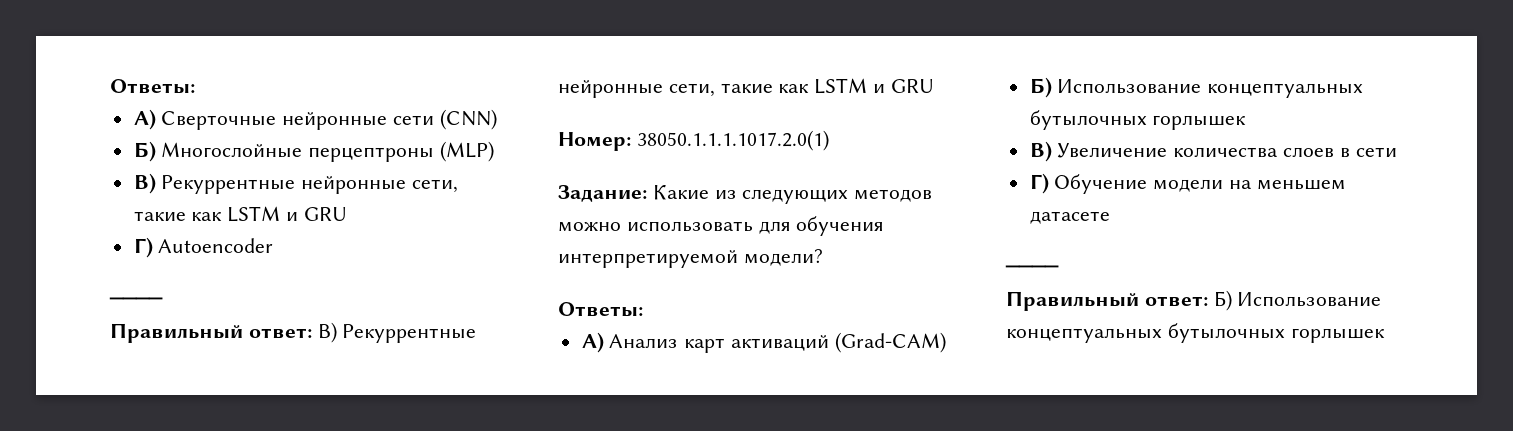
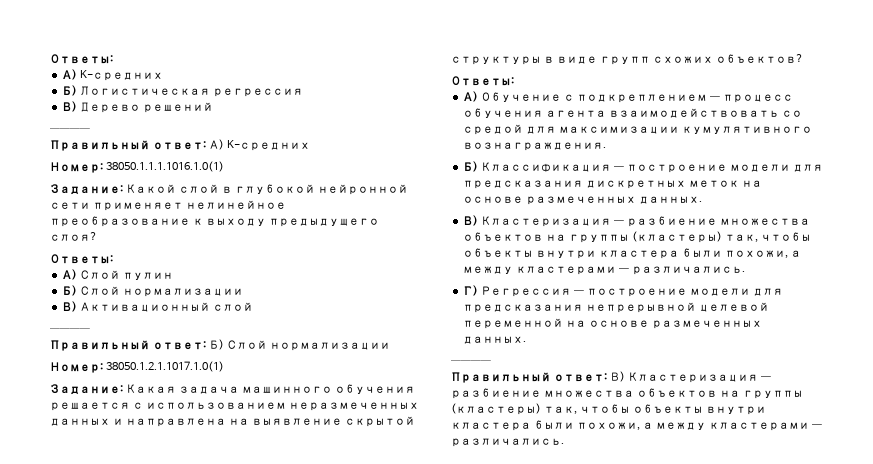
[110,79,195,94] [133,109,497,130] [133,141,495,162] [133,173,459,194] [133,206,347,222] [133,237,274,258] [109,297,163,306] [110,322,477,343] [558,78,934,98] [558,130,829,151] [558,185,933,204] [558,216,885,236] [558,249,823,268] [558,302,643,317] [581,332,946,353] [1029,77,1364,98] [1029,110,1247,130] [1029,141,1397,162] [1029,173,1346,194] [1029,211,1110,224] [1005,265,1059,274] [1006,290,1382,311] [1006,323,1385,343] Ответы: // А) Сверточные нейронные сети (CNN) // Б) Многослойные перцептроны (MLP) // В) Рекуррентные нейронные сети, такие как LSTM и GRU // Г) Autoencoder // ──── // Правильный ответ: В) Рекуррентные нейронные сети, такие как LSTM и GRU // Номер: 38050.1.1.1.1017.2.0(1) // Задание: Какие из следующих методов можно использовать для обучения интерпретируемой модели? // Ответы: // А) Анализ карт активаций (Grad-CAM) // Б) Использование концептуальных бутылочных горлышек // В) Увеличение количества слоев в сети // Г) Обучение модели на меньшем датасете // ──── // Правильный ответ: Б) Использование концептуальных бутылочных горлышек -> [50,54,113,64] [62,69,164,81] [62,85,304,97] [62,101,214,113] [50,128,90,132] [50,139,310,151] [50,161,224,173] [50,184,408,195] [50,200,286,211] [50,216,379,227] [50,232,97,241] [50,254,113,264] [62,269,174,280] [62,285,244,297] [62,301,254,312] [50,328,90,332] [50,339,390,351] [50,361,224,373] [50,384,415,395] [50,402,419,411] [50,416,415,427] [451,54,803,65] [451,76,514,86] [463,91,793,103] [463,108,803,118] [463,124,813,135] [463,142,607,151] [463,161,823,173] [463,180,763,189] [463,196,703,205] [463,215,810,227] [463,231,811,243] [463,248,801,259] [463,266,746,275] [463,285,783,297] [463,302,770,313] [463,318,763,329] [463,336,527,344] [451,360,491,364] [451,371,771,383] [451,388,803,399] [451,403,766,415] [451,420,822,431] [451,438,564,447] Ответы: // А) K-средних // Б) Логистическая регрессия // В) Дерево решений // ──── // Правильный ответ: А) K-средних // Номер: 38050.1.1.1.1016.1.0(1) // Задание: Какой слой в глубокой нейронной сети применяет нелинейное преобразование к выходу предыдущего слоя? // Ответы: // А) Слой пулин // Б) Слой нормализации // В) Активационный слой // ──── // Правильный ответ: Б) Слой нормализации // Номер: 38050.1.2.1.1017.1.0(1) // Задание: Какая задача машинного обучения решается с использованием неразмеченных данных и направлена на выявление скрытой структуры в виде групп схожих объектов? // Ответы: // А) Обучение с подкреплением — процесс обучения агента взаимодействовать со средой для максимизации кумулятивного вознаграждения. // Б) Классификация — построение модели для предсказания дискретных меток на основе размеченных данных. // В) Кластеризация — разбиение множества объектов на группы (кластеры) так, чтобы объекты внутри кластера были похожи, а между кластерами — различались. // Г) Регрессия — построение модели для предсказания непрерывной целевой переменной на основе размеченных данных. // ──── // Правильный ответ: В) Кластеризация — разбиение множества объектов на группы (кластеры) так, чтобы объекты внутри кластера были похожи, а между кластерами — различались.

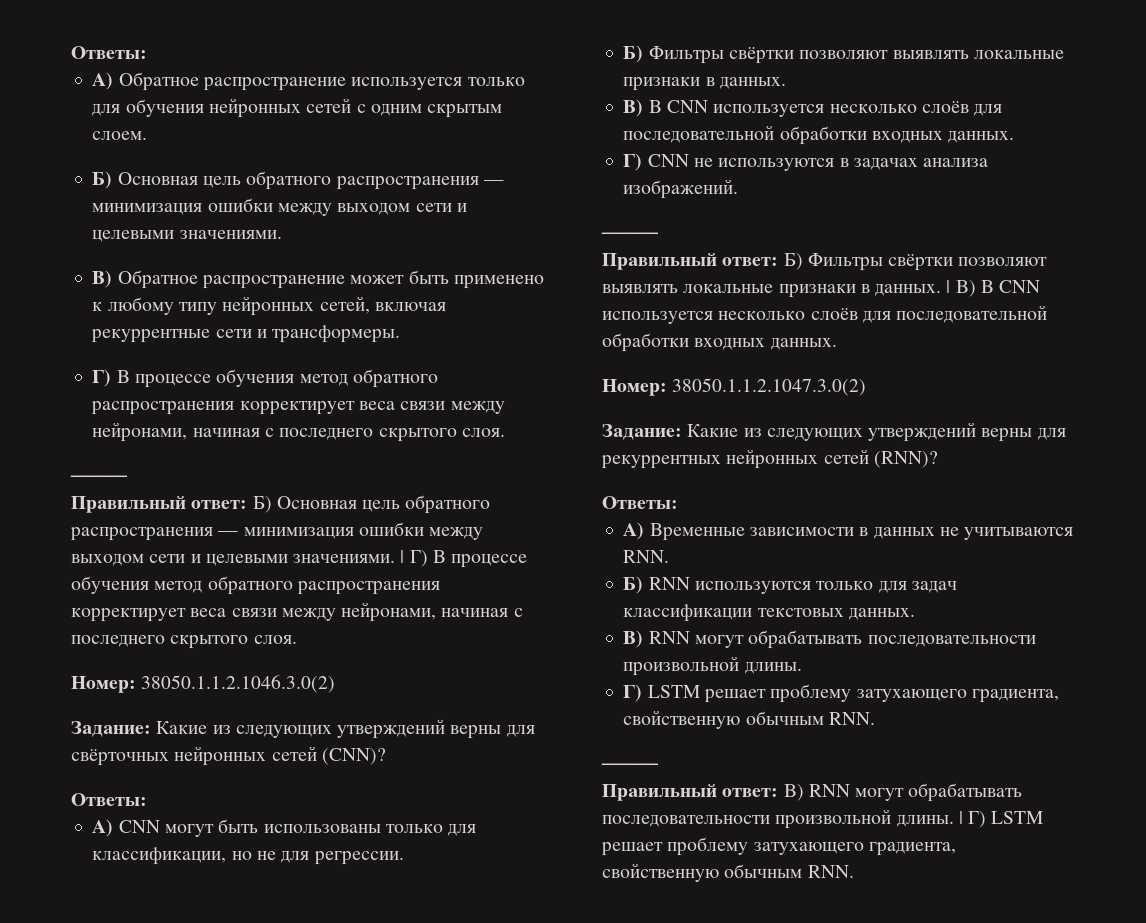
[50,54,113,64] [62,69,164,81] [62,85,304,97] [62,101,214,113] [50,128,90,132] [50,139,310,151] [50,161,224,173] [50,184,408,195] [50,200,286,211] [50,216,379,227] [50,232,97,241] [50,254,113,264] [62,269,174,280] [62,285,244,297] [62,301,254,312] [50,328,90,332] [50,339,390,351] [50,361,224,373] [50,384,415,395] [50,402,419,411] [50,416,415,427] [451,54,803,65] [451,76,514,86] [463,91,793,103] [463,108,803,118] [463,124,813,135] [463,142,607,151] [463,161,823,173] [463,180,763,189] [463,196,703,205] [463,215,810,227] [463,231,811,243] [463,248,801,259] [463,266,746,275] [463,285,783,297] [463,302,770,313] [463,318,763,329] [463,336,527,344] [451,360,491,364] [451,371,771,383] [451,388,803,399] [451,403,766,415] [451,420,822,431] [451,438,564,447] Ответы: // А) K-средних // Б) Логистическая регрессия // В) Дерево решений // ──── // Правильный ответ: А) K-средних // Номер: 38050.1.1.1.1016.1.0(1) // Задание: Какой слой в глубокой нейронной сети применяет нелинейное преобразование к выходу предыдущего слоя? // Ответы: // А) Слой пулин // Б) Слой нормализации // В) Активационный слой // ──── // Правильный ответ: Б) Слой нормализации // Номер: 38050.1.2.1.1017.1.0(1) // Задание: Какая задача машинного обучения решается с использованием неразмеченных данных и направлена на выявление скрытой структуры в виде групп схожих объектов? // Ответы: // А) Обучение с подкреплением — процесс обучения агента взаимодействовать со средой для максимизации кумулятивного вознаграждения. // Б) Классификация — построение модели для предсказания дискретных меток на основе размеченных данных. // В) Кластеризация — разбиение множества объектов на группы (кластеры) так, чтобы объекты внутри кластера были похожи, а между кластерами — различались. // Г) Регрессия — построение модели для предсказания непрерывной целевой переменной на основе размеченных данных. // ──── // Правильный ответ: В) Кластеризация — разбиение множества объектов на группы (кластеры) так, чтобы объекты внутри кластера были похожи, а между кластерами — различались. -> [71,46,147,59] [92,72,525,91] [92,98,503,118] [92,131,148,140] [92,171,504,190] [92,198,467,216] [92,230,282,242] [92,270,544,289] [92,296,446,316] [91,325,401,343] [92,369,438,388] [91,401,505,415] [92,422,505,442] [70,475,128,482] [71,495,491,514] [70,522,484,541] [71,550,528,568] [71,576,440,595] [71,602,523,622] [71,635,297,649] [71,675,336,693] [71,719,535,739] [71,746,386,766] [71,793,147,806] [92,819,477,837] [92,847,404,865] [623,45,1064,64] [623,77,786,91] [623,99,1003,117] [623,125,1015,145] [623,153,989,171] [623,179,739,199] [601,232,659,239] [602,253,1048,271] [602,280,1041,298] [602,305,1048,324] [602,333,837,352] [602,378,867,396] [602,422,1066,442] [601,449,938,469] [602,496,678,509] [623,522,1074,541] [623,550,670,563] [623,576,957,594] [623,604,915,622] [623,630,1036,649] [623,656,802,676] [623,684,1059,703] [623,710,875,729] [601,763,659,770] [602,783,1023,802] [602,809,1044,829] [601,837,956,856] [602,863,854,882] Ответы: // А) Обратное распространение используется только для обучения нейронных сетей с одним скрытым слоем. // Б) Основная цель обратного распространения — минимизация ошибки между выходом сети и целевыми значениями. // В) Обратное распространение может быть применено к любому типу нейронных сетей, включая рекуррентные сети и трансформеры. // Г) В процессе обучения метод обратного распространения корректирует веса связи между нейронами, начиная с последнего скрытого слоя. // ──── // Правильный ответ: Б) Основная цель обратного распространения — минимизация ошибки между выходом сети и целевыми значениями. | Г) В процессе обучения метод обратного распространения корректирует веса связи между нейронами, начиная с последнего скрытого слоя. // Номер: 38050.1.1.2.1046.3.0(2) // Задание: Какие из следующих утверждений верны для свёрточных нейронных сетей (CNN)? // Ответы: // А) CNN могут быть использованы только для классификации, но не для регрессии. // Б) Фильтры свёртки позволяют выявлять локальные признаки в данных. // В) В CNN используется несколько слоёв для последовательной обработки входных данных. // Г) CNN не используются в задачах анализа изображений. // ──── // Правильный ответ: Б) Фильтры свёртки позволяют выявлять локальные признаки в данных. | В) В CNN используется несколько слоёв для последовательной обработки входных данных. // Номер: 38050.1.1.2.1047.3.0(2) // Задание: Какие из следующих утверждений верны для рекуррентных нейронных сетей (RNN)? // Ответы: // А) Временные зависимости в данных не учитываются RNN. // Б) RNN используются только для задач классификации текстовых данных. // В) RNN могут обрабатывать последовательности произвольной длины. // Г) LSTM решает проблему затухающего градиента, свойственную обычным RNN. // ──── // Правильный ответ: В) RNN могут обрабатывать последовательности произвольной длины. | Г) LSTM решает проблему затухающего градиента, свойственную обычным RNN.

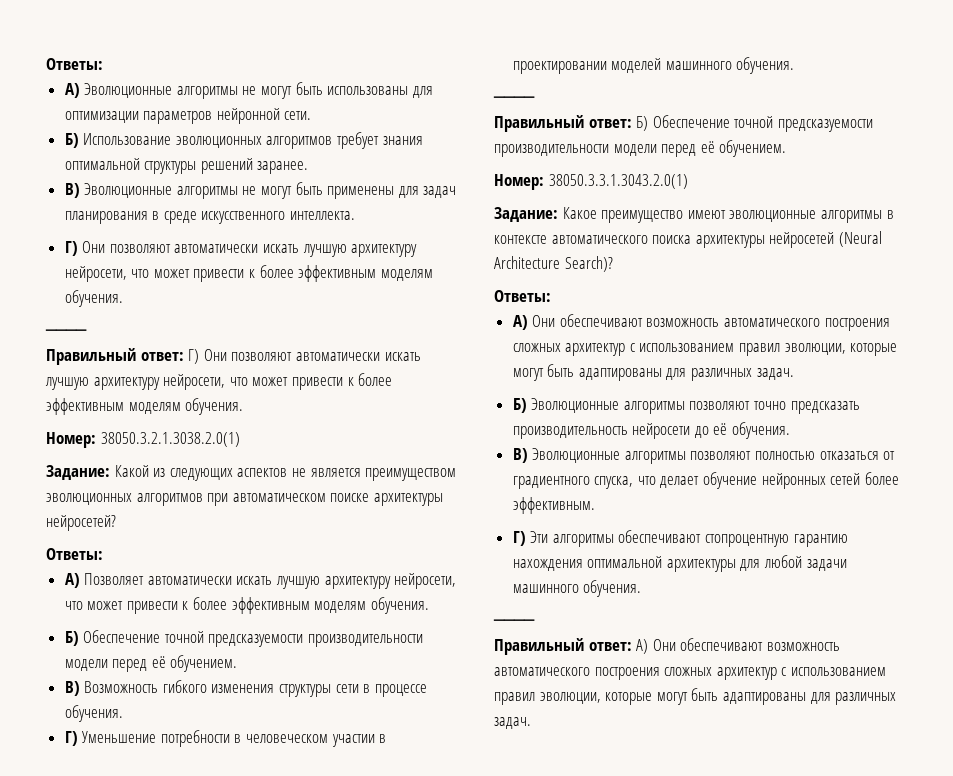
[71,46,147,59] [92,72,525,91] [92,98,503,118] [92,131,148,140] [92,171,504,190] [92,198,467,216] [92,230,282,242] [92,270,544,289] [92,296,446,316] [91,325,401,343] [92,369,438,388] [91,401,505,415] [92,422,505,442] [70,475,128,482] [71,495,491,514] [70,522,484,541] [71,550,528,568] [71,576,440,595] [71,602,523,622] [71,635,297,649] [71,675,336,693] [71,719,535,739] [71,746,386,766] [71,793,147,806] [92,819,477,837] [92,847,404,865] [623,45,1064,64] [623,77,786,91] [623,99,1003,117] [623,125,1015,145] [623,153,989,171] [623,179,739,199] [601,232,659,239] [602,253,1048,271] [602,280,1041,298] [602,305,1048,324] [602,333,837,352] [602,378,867,396] [602,422,1066,442] [601,449,938,469] [602,496,678,509] [623,522,1074,541] [623,550,670,563] [623,576,957,594] [623,604,915,622] [623,630,1036,649] [623,656,802,676] [623,684,1059,703] [623,710,875,729] [601,763,659,770] [602,783,1023,802] [602,809,1044,829] [601,837,956,856] [602,863,854,882] Ответы: // А) Обратное распространение используется только для обучения нейронных сетей с одним скрытым слоем. // Б) Основная цель обратного распространения — минимизация ошибки между выходом сети и целевыми значениями. // В) Обратное распространение может быть применено к любому типу нейронных сетей, включая рекуррентные сети и трансформеры. // Г) В процессе обучения метод обратного распространения корректирует веса связи между нейронами, начиная с последнего скрытого слоя. // ──── // Правильный ответ: Б) Основная цель обратного распространения — минимизация ошибки между выходом сети и целевыми значениями. | Г) В процессе обучения метод обратного распространения корректирует веса связи между нейронами, начиная с последнего скрытого слоя. // Номер: 38050.1.1.2.1046.3.0(2) // Задание: Какие из следующих утверждений верны для свёрточных нейронных сетей (CNN)? // Ответы: // А) CNN могут быть использованы только для классификации, но не для регрессии. // Б) Фильтры свёртки позволяют выявлять локальные признаки в данных. // В) В CNN используется несколько слоёв для последовательной обработки входных данных. // Г) CNN не используются в задачах анализа изображений. // ──── // Правильный ответ: Б) Фильтры свёртки позволяют выявлять локальные признаки в данных. | В) В CNN используется несколько слоёв для последовательной обработки входных данных. // Номер: 38050.1.1.2.1047.3.0(2) // Задание: Какие из следующих утверждений верны для рекуррентных нейронных сетей (RNN)? // Ответы: // А) Временные зависимости в данных не учитываются RNN. // Б) RNN используются только для задач классификации текстовых данных. // В) RNN могут обрабатывать последовательности произвольной длины. // Г) LSTM решает проблему затухающего градиента, свойственную обычным RNN. // ──── // Правильный ответ: В) RNN могут обрабатывать последовательности произвольной длины. | Г) LSTM решает проблему затухающего градиента, свойственную обычным RNN. -> [46,58,103,70] [64,82,433,99] [64,108,312,124] [64,132,423,149] [64,158,309,174] [64,182,457,199] [64,211,356,224] [64,241,418,257] [64,265,433,282] [64,290,123,307] [45,329,87,336] [46,348,421,365] [45,373,393,390] [46,398,244,415] [46,432,240,448] [46,465,457,481] [46,493,443,506] [46,515,116,531] [46,548,103,560] [64,573,457,589] [64,597,429,614] [64,630,424,647] [64,655,238,672] [64,680,427,697] [64,705,123,722] [64,730,387,747] [512,57,795,74] [493,96,535,103] [494,115,873,132] [494,140,787,157] [494,174,688,190] [494,207,894,223] [494,231,882,248] [494,256,613,272] [494,290,551,302] [512,314,890,331] [512,343,898,356] [512,364,794,381] [512,398,860,414] [512,422,791,439] [512,448,896,464] [512,472,899,489] [512,497,595,514] [512,530,848,547] [512,555,847,572] [512,580,642,597] [493,619,535,626] [494,638,840,655] [494,667,886,680] [494,688,897,705] [494,717,531,729] Ответы: // А) Эволюционные алгоритмы не могут быть использованы для оптимизации параметров нейронной сети. // Б) Использование эволюционных алгоритмов требует знания оптимальной структуры решений заранее. // В) Эволюционные алгоритмы не могут быть применены для задач планирования в среде искусственного интеллекта. // Г) Они позволяют автоматически искать лучшую архитектуру нейросети, что может привести к более эффективным моделям обучения. // ──── // Правильный ответ: Г) Они позволяют автоматически искать лучшую архитектуру нейросети, что может привести к более эффективным моделям обучения. // Номер: 38050.3.2.1.3038.2.0(1) // Задание: Какой из следующих аспектов не является преимуществом эволюционных алгоритмов при автоматическом поиске архитектуры нейросетей? // Ответы: // А) Позволяет автоматически искать лучшую архитектуру нейросети, что может привести к более эффективным моделям обучения. // Б) Обеспечение точной предсказуемости производительности модели перед её обучением. // В) Возможность гибкого изменения структуры сети в процессе обучения. // Г) Уменьшение потребности в человеческом участии в проектировании моделей машинного обучения. // ──── // Правильный ответ: Б) Обеспечение точной предсказуемости производительности модели перед её обучением. // Номер: 38050.3.3.1.3043.2.0(1) // Задание: Какое преимущество имеют эволюционные алгоритмы в контексте автоматического поиска архитектуры нейросетей (Neural Architecture Search)? // Ответы: // А) Они обеспечивают возможность автоматического построения сложных архитектур с использованием правил эволюции, которые могут быть адаптированы для различных задач. // Б) Эволюционные алгоритмы позволяют точно предсказать производительность нейросети до её обучения. // В) Эволюционные алгоритмы позволяют полностью отказаться от градиентного спуска, что делает обучение нейронных сетей более эффективным. // Г) Эти алгоритмы обеспечивают стопроцентную гарантию нахождения оптимальной архитектуры для любой задачи машинного обучения. // ──── // Правильный ответ: А) Они обеспечивают возможность автоматического построения сложных архитектур с использованием правил эволюции, которые могут быть адаптированы для различных задач.

